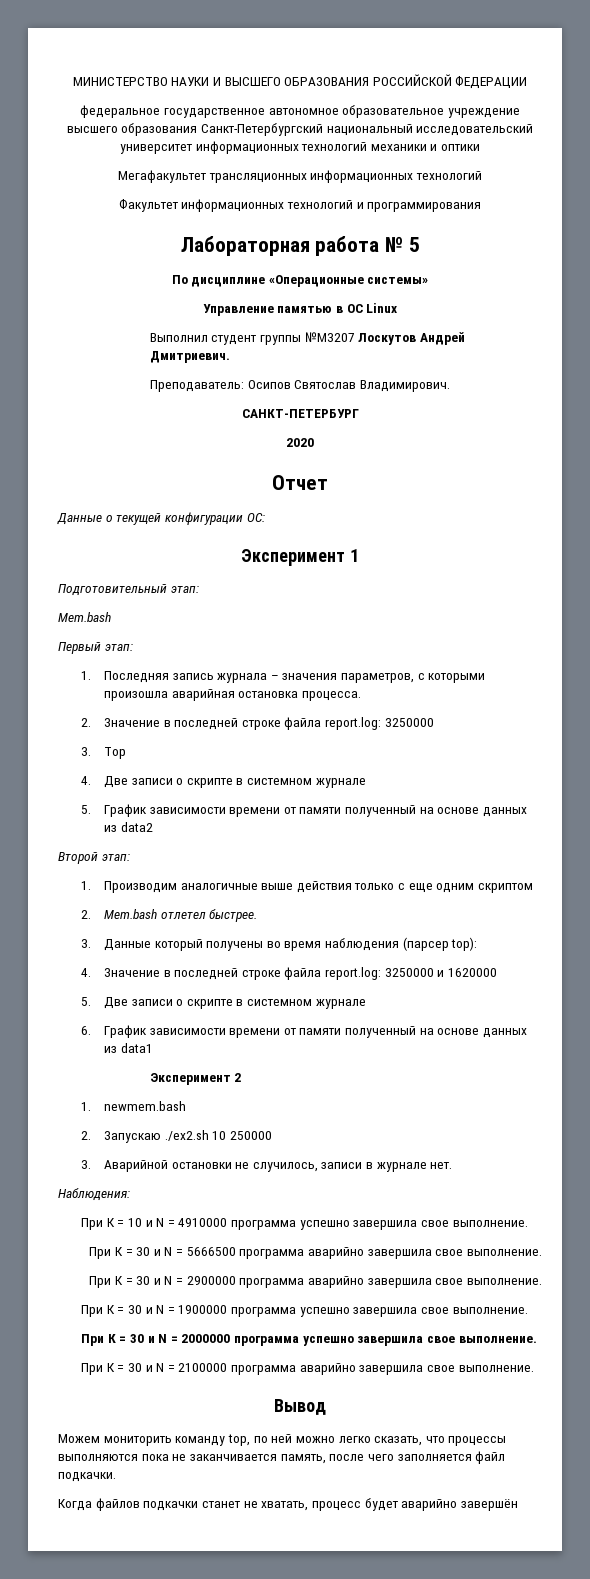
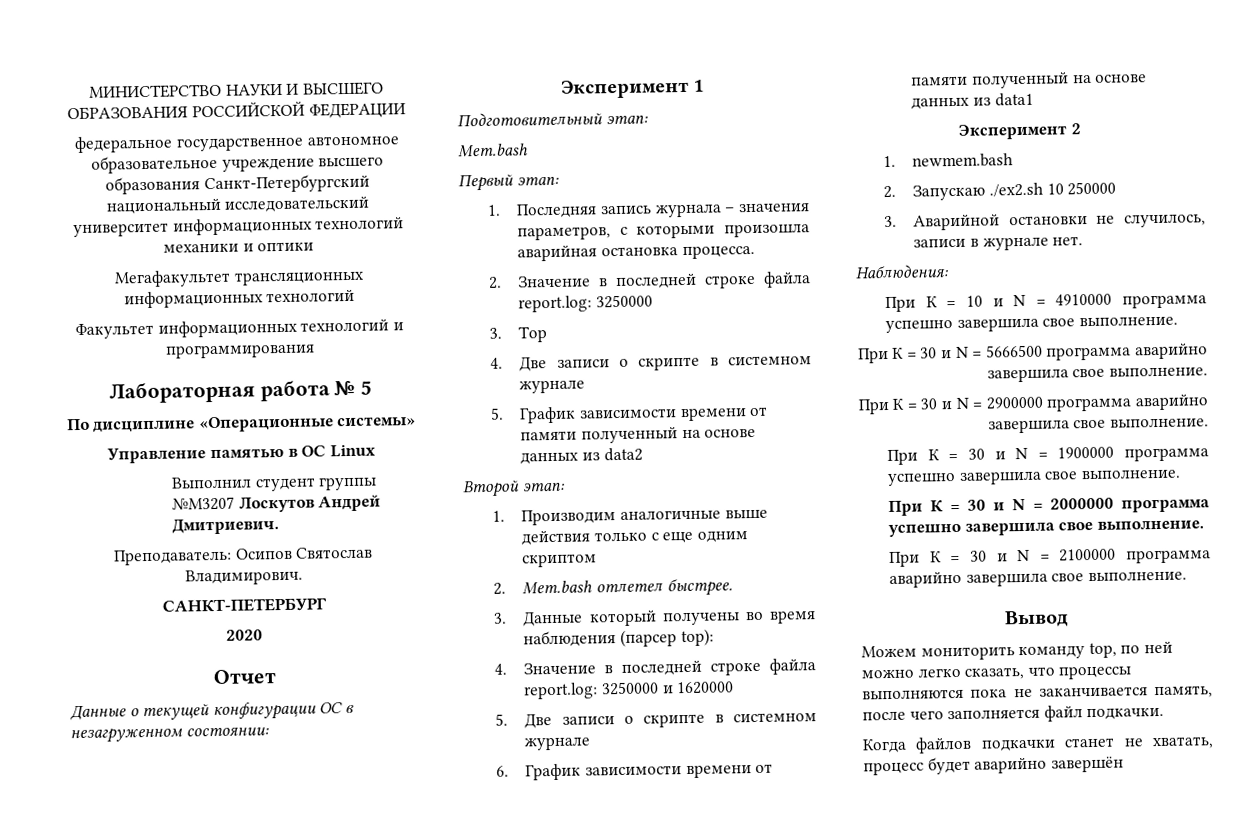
[246,513,265,522] ОС: -> [319,702,354,714] [70,726,269,744] ОС в незагруженном состоянии:

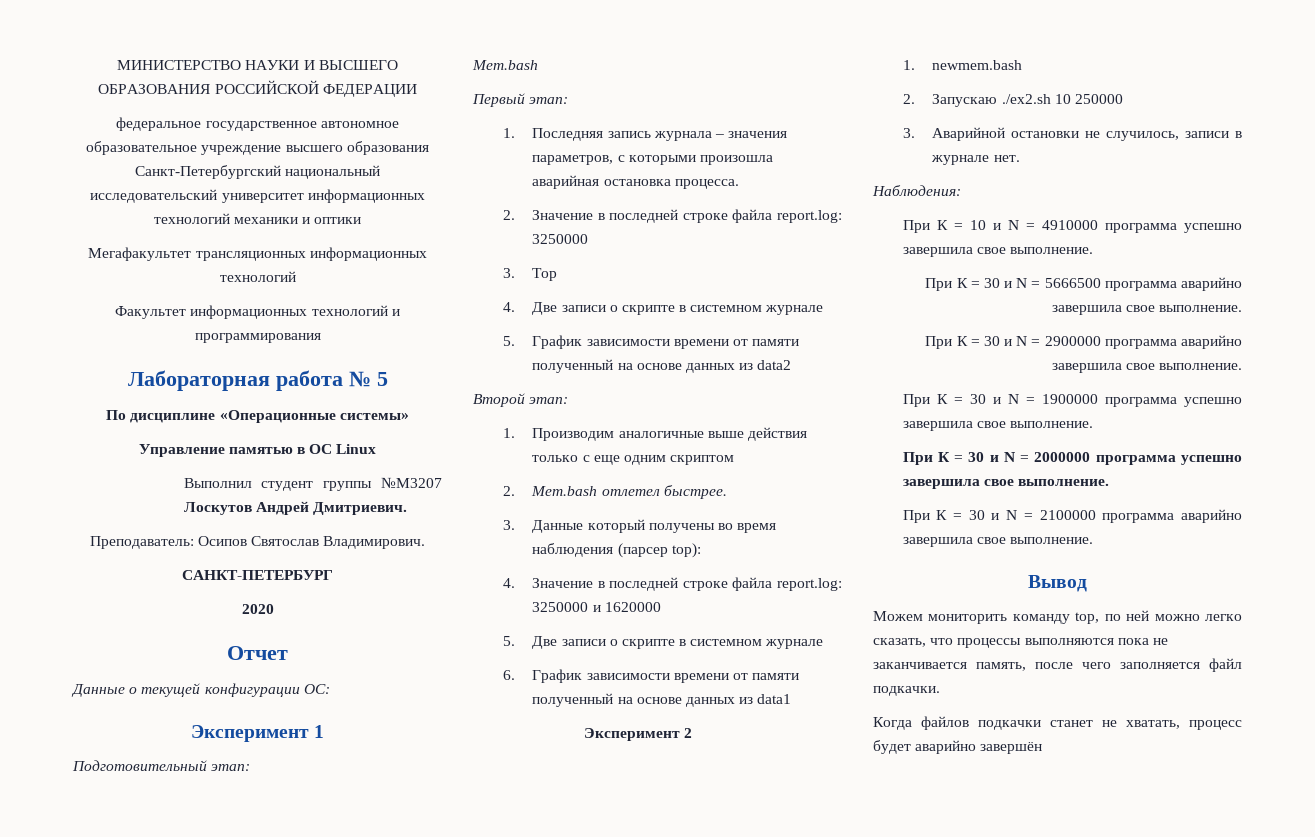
[319,702,354,714] [70,726,269,744] ОС в незагруженном состоянии: -> [303,684,330,694] ОС:

